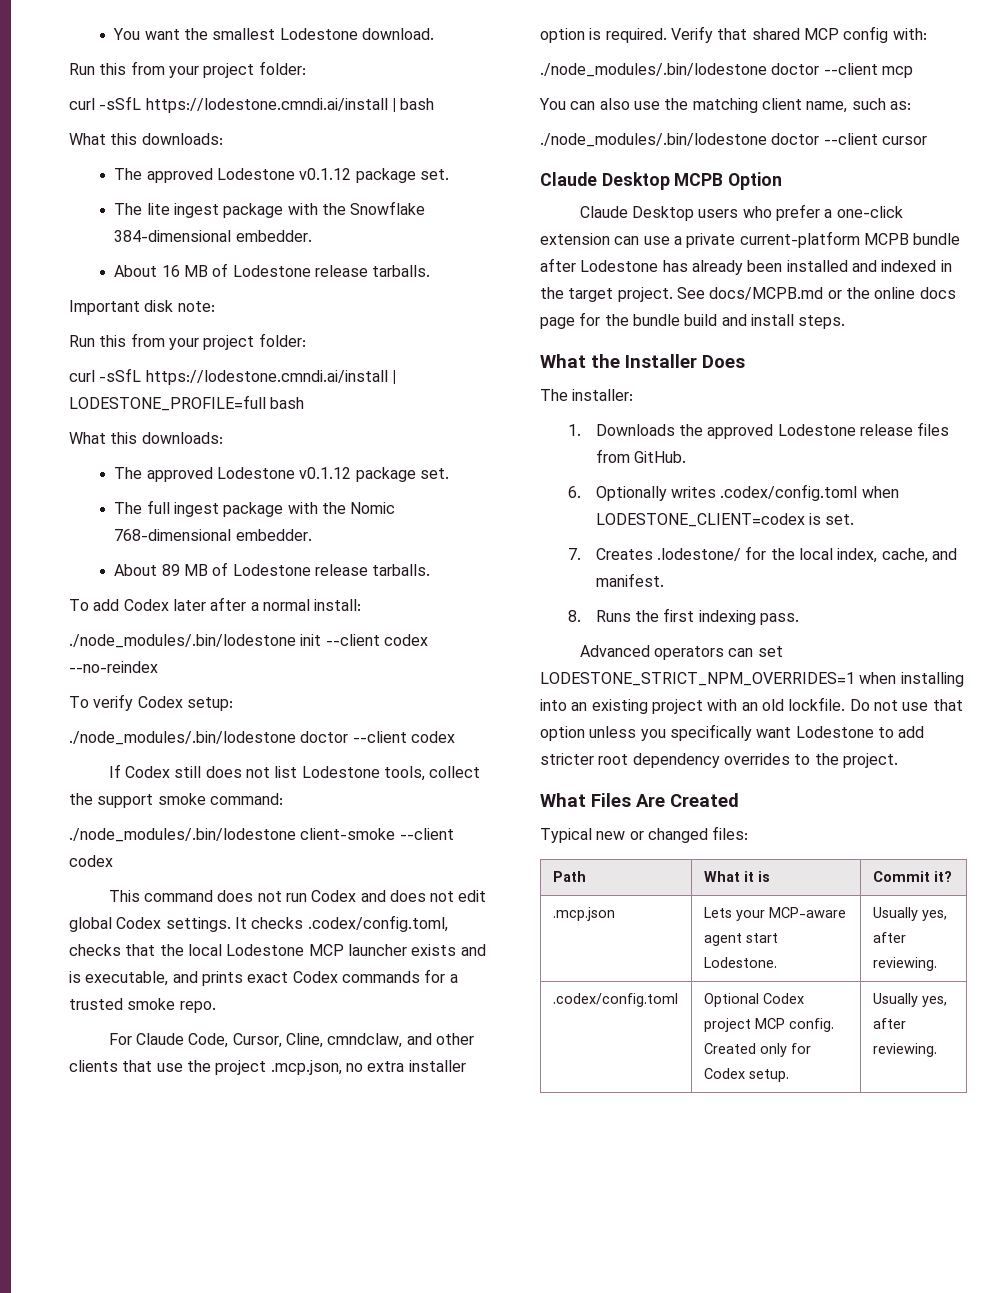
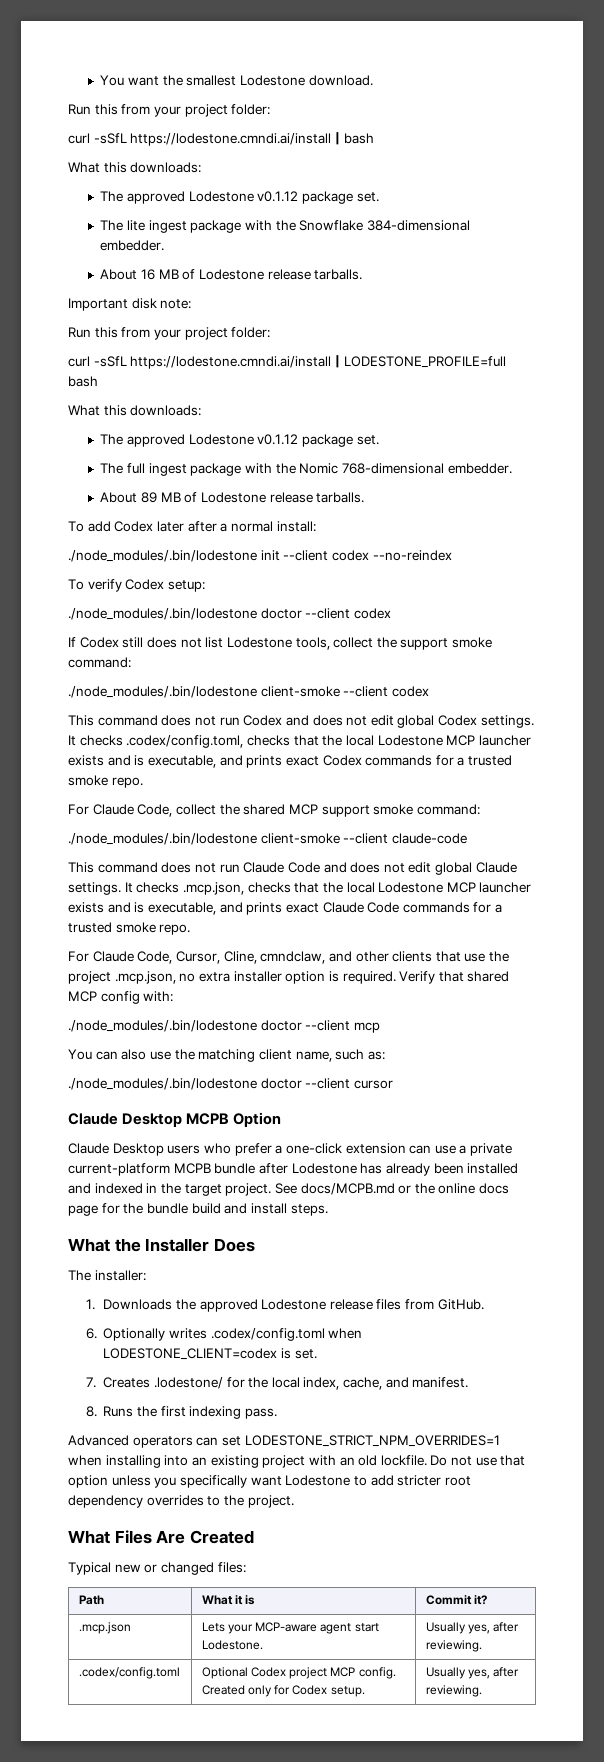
(216, 1007) none -> [68,804,480,817] [68,833,467,845] [68,862,517,875] [68,882,532,895] [68,902,503,915] [68,922,191,935] // For Claude Code, collect the shared MCP support smoke command: // ./node_modules/.bin/lodestone client-smoke --client claude-code // This command does not run Claude Code and does not edit global Claude settings. It checks .mcp.json, checks that the local Lodestone MCP launcher exists and is executable, and prints exact Claude Code commands for a trusted smoke repo.

